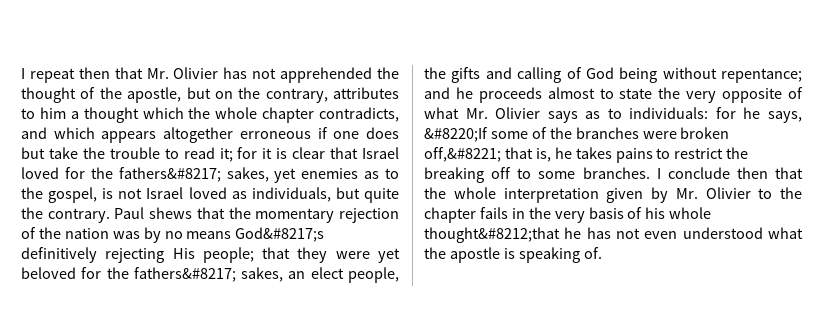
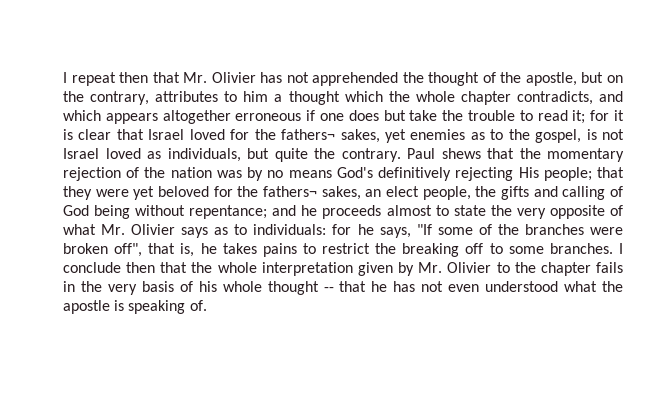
[118,167,221,182] fathers&#8217; -> [281,129,336,140] fathers¬
[235,227,325,242] God&#8217;s -> [336,167,373,178] God's
[133,267,236,282] fathers&#8217; -> [262,186,317,197] fathers¬
[424,127,488,142] &#8220;If -> [416,224,432,235] "If
[424,147,501,162] off,&#8221; -> [114,243,143,257] off",
[424,227,560,243] thought&#8212;that -> [267,281,367,295] thought -- that

